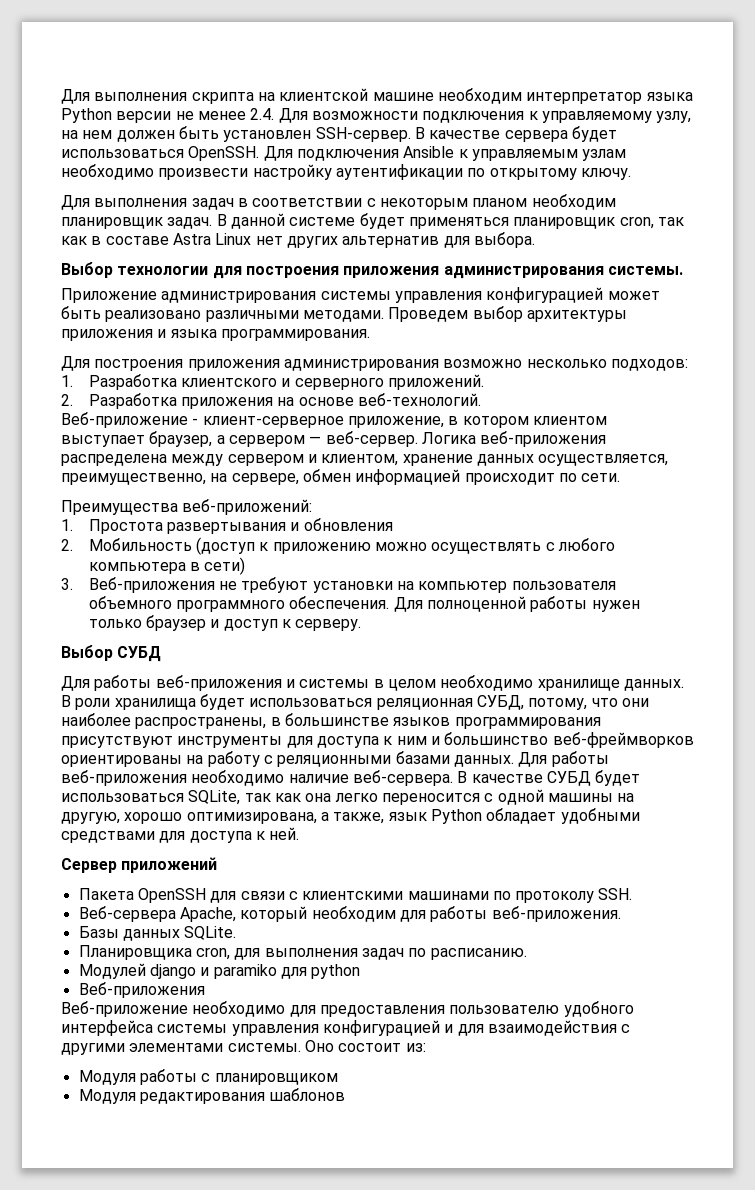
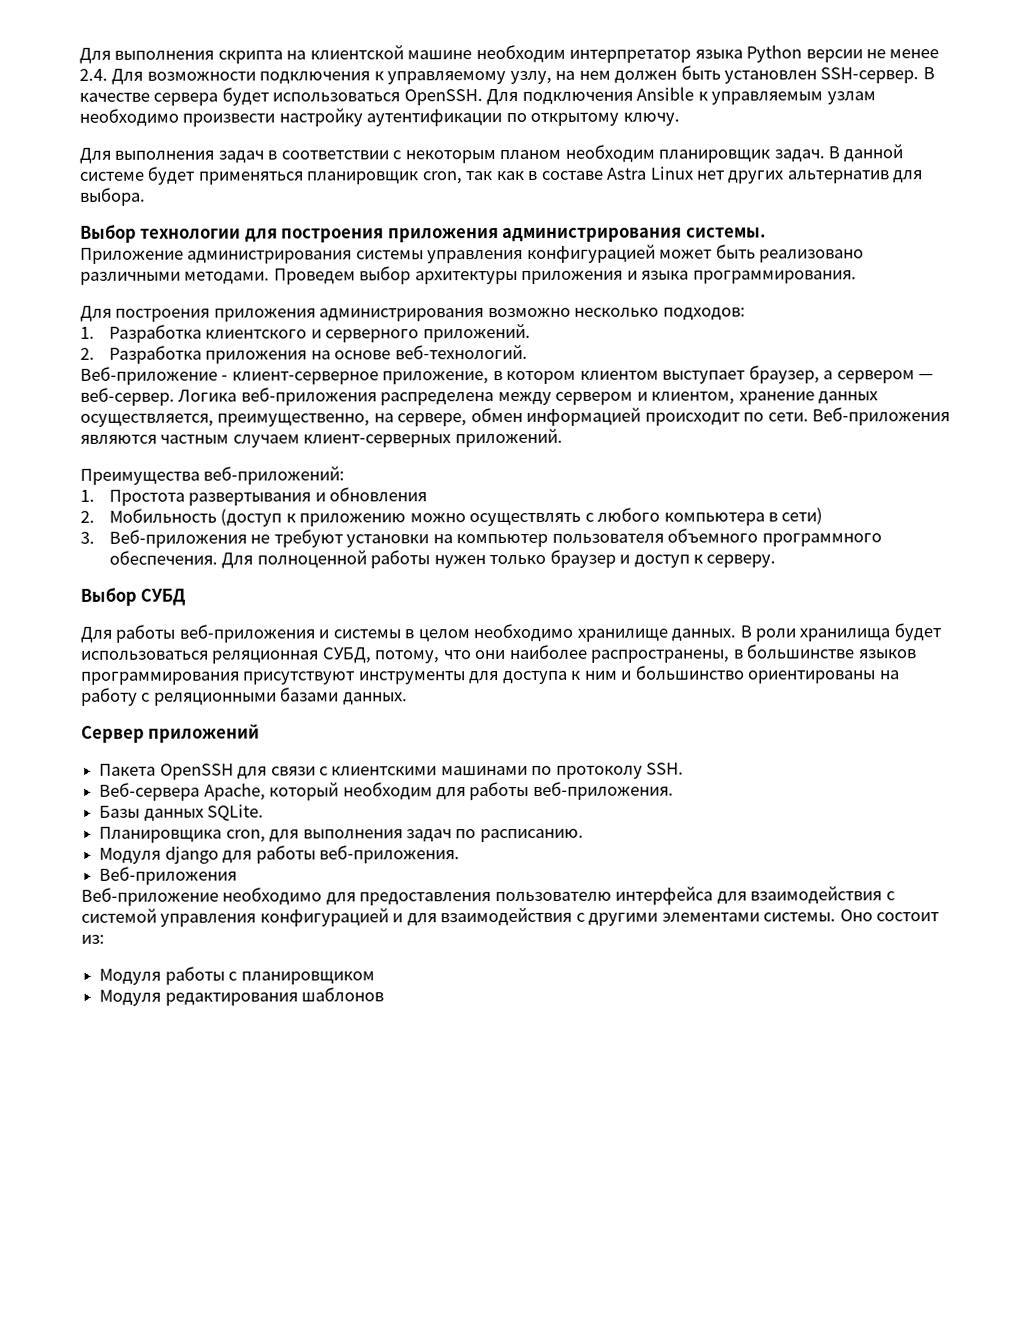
(621, 477) none -> [812,407,951,426] [80,428,563,448] Веб-приложения являются частным случаем клиент-серверных приложений.
[552,732,694,748] веб-фреймворков -> (745, 672) none
[518,751,609,767] [61,770,641,786] [61,789,635,805] [61,808,640,824] [61,827,300,843] Для работы веб-приложения необходимо наличие веб-сервера. В качестве СУБД будет использоваться SQLite, так как она легко переносится с одной машины на другую, хорошо оптимизирована, а также, язык Python обладает удобными средствами для доступа к ней. -> (408, 699) none
[78,963,361,979] Модулей django и paramiko для python -> [99,845,460,864] Модуля django для работы веб-приложения.
[563,1001,634,1017] [61,1020,228,1036] удобного интерфейса системы -> [615,886,895,905] [81,908,157,923] интерфейса для взаимодействия с системой

